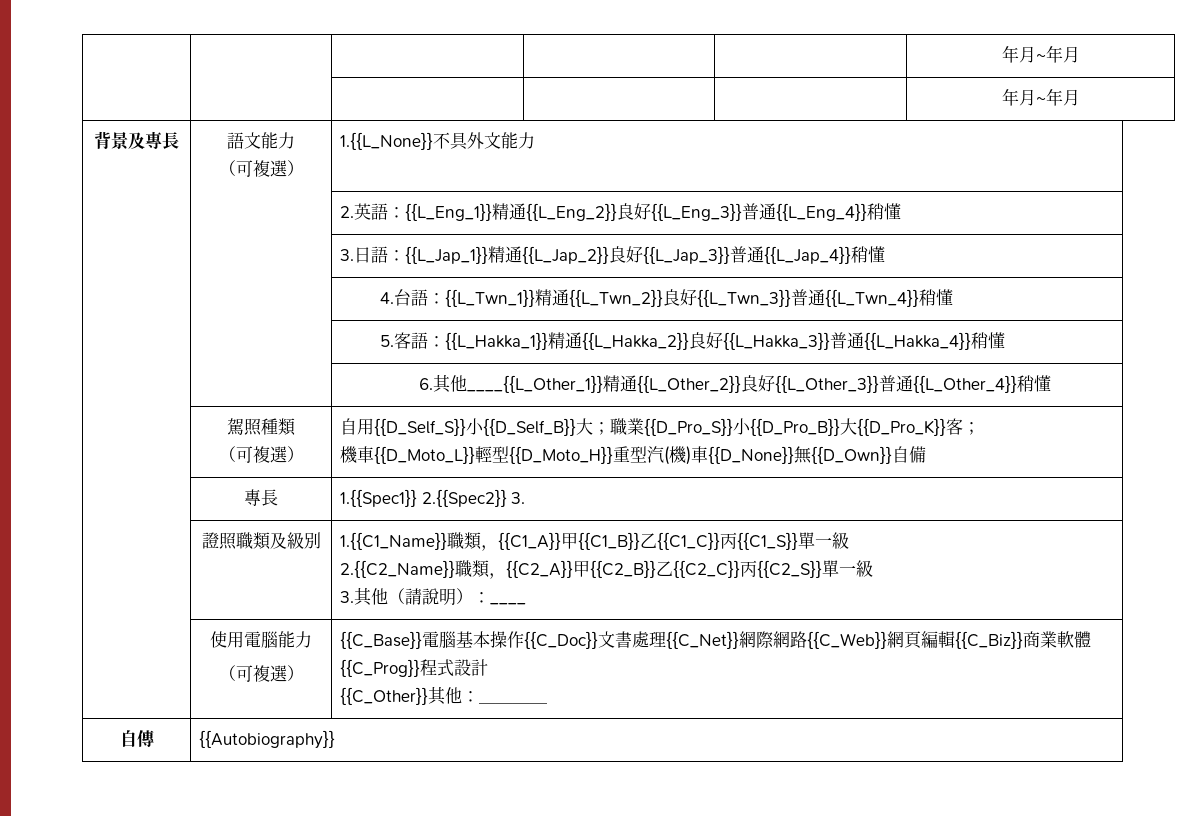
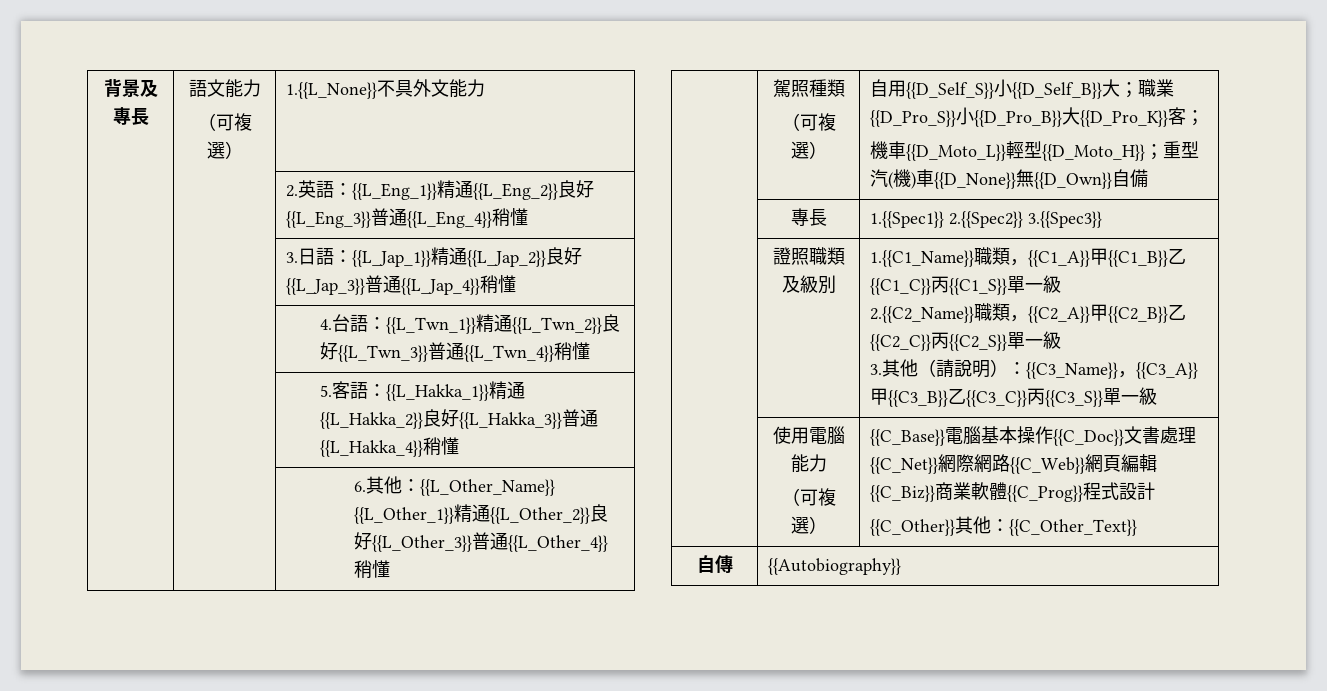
[1001,45,1080,63] [1001,88,1080,106] | | | | | 年月~年月 // | | | | | 年月~年月 // -> (103, 88) none
[466,375,603,393] ____{{L_Other_1}} -> [402,479,556,496] [354,507,455,524] ：{{L_Other_Name}} {{L_Other_1}}
(614, 455) none -> [1144,144,1163,160] ；
[511,492,526,504] 3. -> [1027,211,1102,228] 3.{{Spec3}}
[490,603,527,605] ____ -> [1025,362,1198,379] [869,387,1157,407] {{C3_Name}}，{{C3_A}}甲{{C3_B}}乙{{C3_C}}丙{{C3_S}}單一級
[479,702,548,704] ＿＿＿＿ -> [1008,519,1137,536] {{C_Other_Text}}

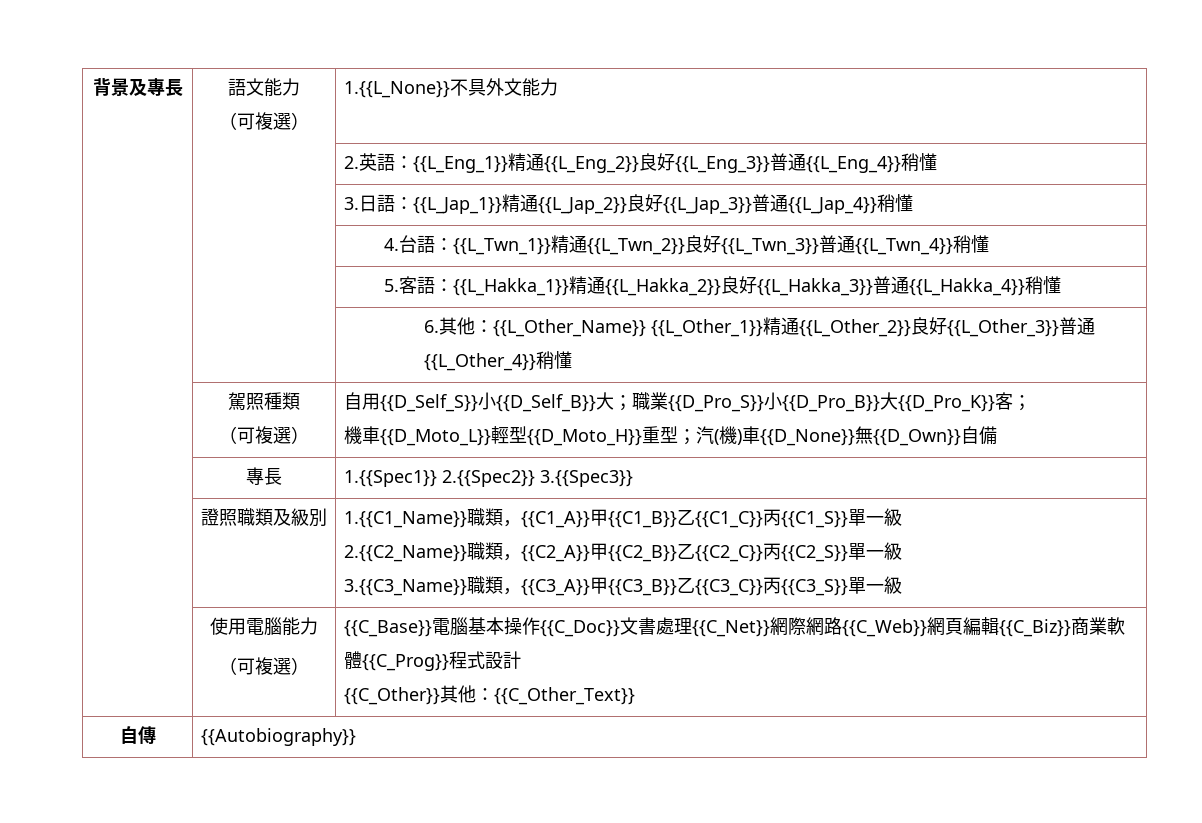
[1144,141,1199,160] ；重型 -> [641,426,696,445] 重型；
[869,359,1118,379] 3.其他（請說明）：{{C3_Name}} -> [343,576,503,596] 3.{{C3_Name}}職類

